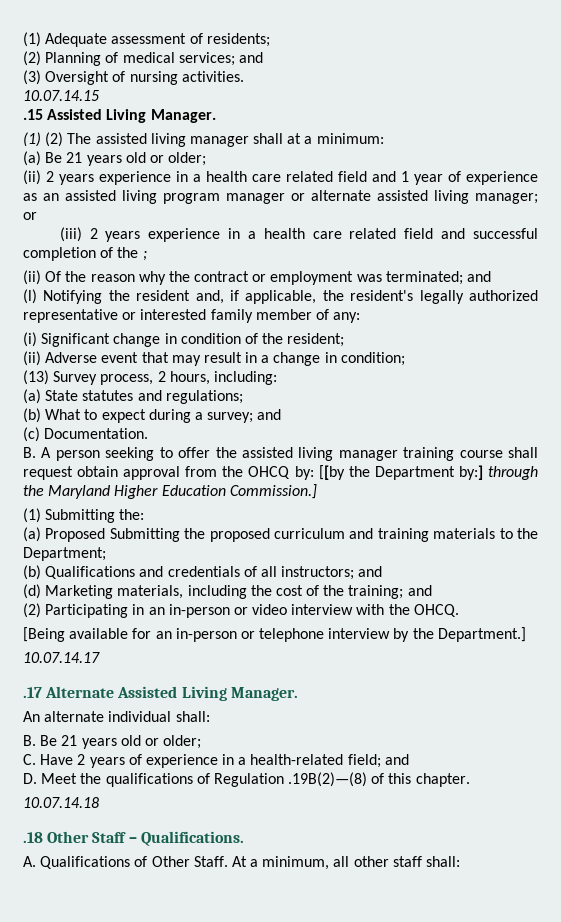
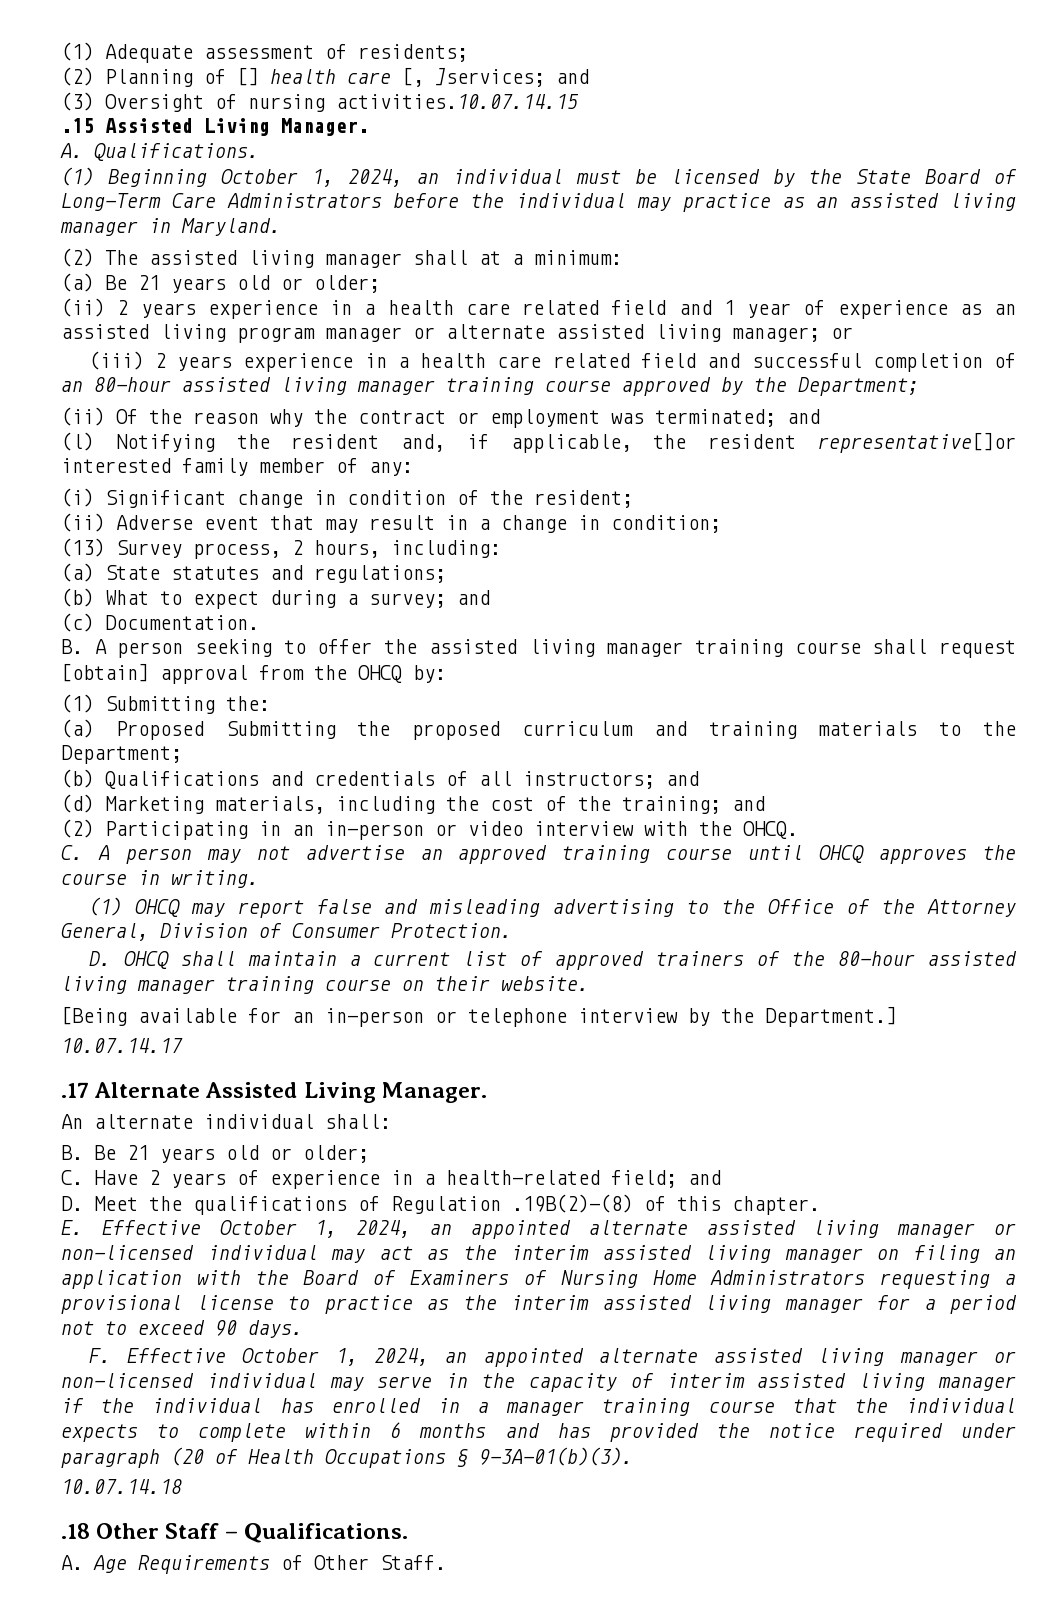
[122,52,235,66] medical services; -> [237,67,545,87] [] health care [, ]services;
[181,71,244,82] [23,90,99,101] activities. // 10.07.14.15 -> [336,94,579,109] activities.10.07.14.15
[23,132,41,147] // (1) -> [60,143,259,161] [61,167,1017,187] [61,193,1017,212] [60,218,281,236] // A. Qualifications. // (1) Beginning October 1, 2024, an individual must be licensed by the State Board of Long-Term Care Administrators before the individual may practice as an assisted living manager in Maryland. //
[117,247,147,261] the ; -> [61,377,919,396] an 80-hour assisted living manager training course approved by the Department;
[350,290,538,304] [23,309,137,323] resident's legally authorized representative or -> [708,432,1017,453] resident representative[]or
[77,466,119,477] obtain -> [61,663,149,682] [obtain]
[318,465,538,480] [23,484,317,499] [[by the Department by:] through the Maryland Higher Education Commission.] -> (446, 674) none
(459, 610) none -> [61,845,1016,864] [61,870,259,888] [88,897,1017,918] [61,923,512,941] [88,951,1018,970] [61,976,589,994] // C. A person may not advertise an approved training course until OHCQ approves the course in writing. // (1) OHCQ may report false and misleading advertising to the Office of the Attorney General, Division of Consumer Protection. // D. OHCQ shall maintain a current list of approved trainers of the 80-hour assisted living manager training course on their website.
(470, 780) none -> [61,1220,1017,1239] [61,1245,1016,1263] [61,1270,1017,1289] [61,1295,1017,1314] [61,1320,303,1338] [88,1348,1016,1367] [61,1373,1017,1392] [61,1398,1016,1416] [61,1422,1017,1442] [61,1447,633,1468] // E. Effective October 1, 2024, an appointed alternate assisted living manager or non-licensed individual may act as the interim assisted living manager on filing an application with the Board of Examiners of Nursing Home Administrators requesting a provisional license to practice as the interim assisted living manager for a period not to exceed 90 days. // F. Effective October 1, 2024, an appointed alternate assisted living manager or non-licensed individual may serve in the capacity of interim assisted living manager if the individual has enrolled in a manager training course that the individual expects to complete within 6 months and has provided the notice required under paragraph (20 of Health Occupations § 9-3A-01(b)(3).
[40,856,131,869] Qualifications -> [93,1555,270,1574] Age Requirements
[231,856,461,870] At a minimum, all other staff shall: -> (446, 1562) none

